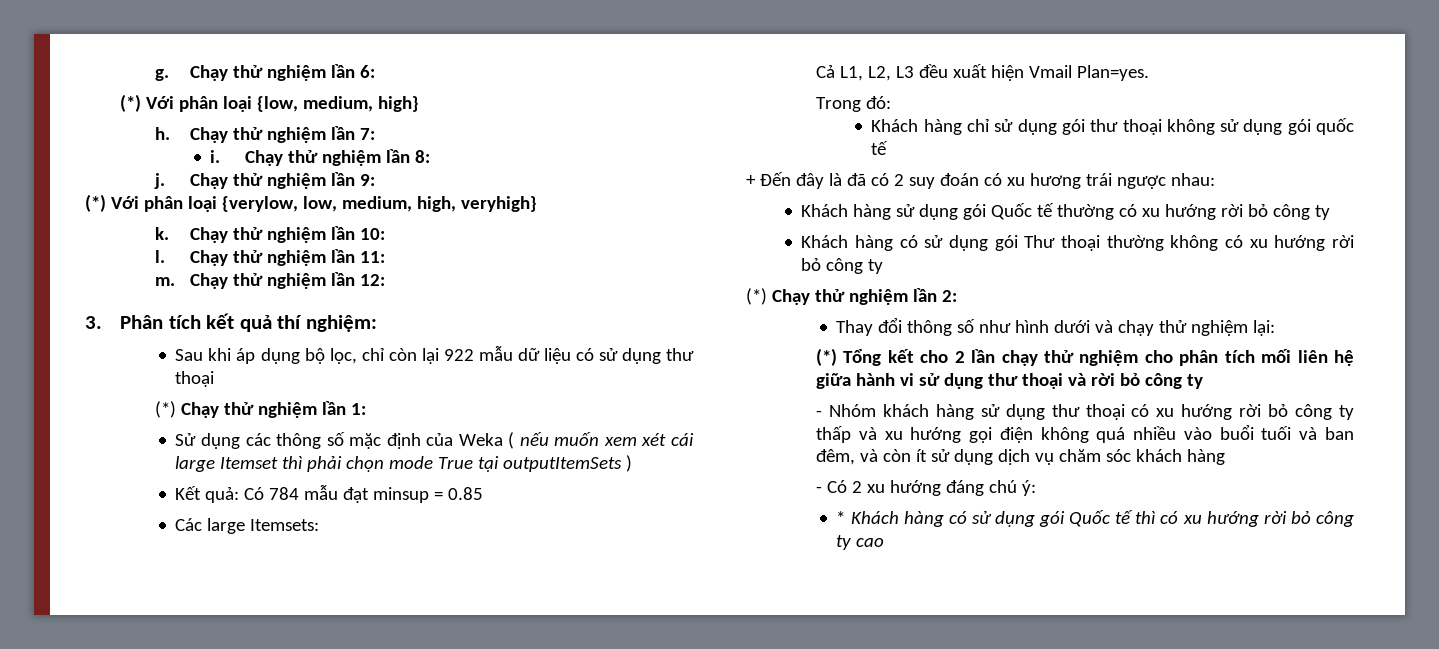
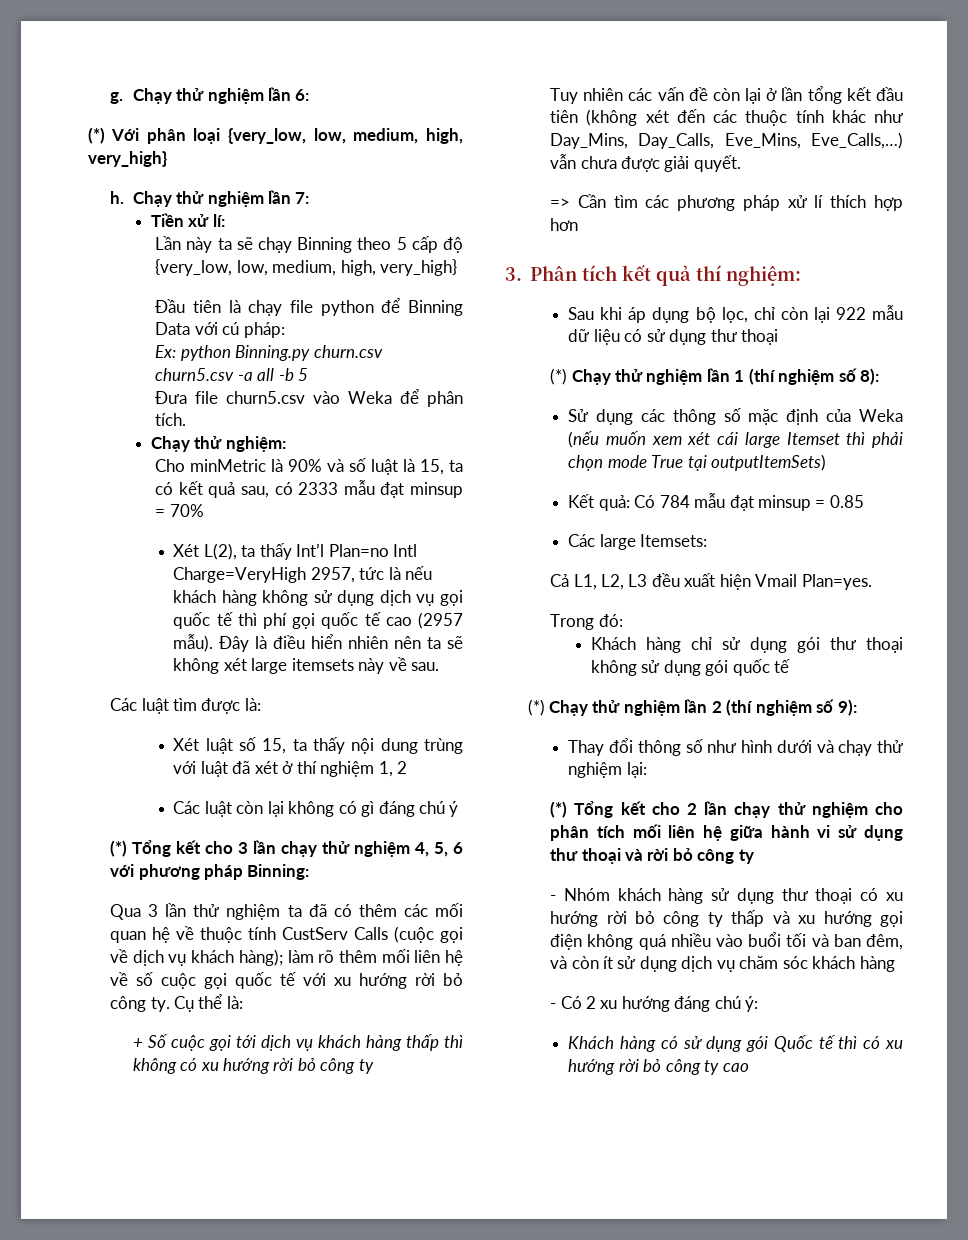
[257,96,420,112] {low, medium, high} -> [228,128,463,144] [87,151,167,167] {very_low, low, medium, high, very_high}
[210,149,431,166] [154,172,376,189] [85,194,537,212] [155,226,386,243] [155,249,386,266] [155,272,386,289] i. Chạy thử nghiệm lần 8: // j. Chạy thử nghiệm lần 9: // (*) Với phân loại {verylow, low, medium, high, veryhigh} // k. Chạy thử nghiệm lần 10: // l. Chạy thử nghiệm lần 11: // m. Chạy thử nghiệm lần 12: -> [150,213,225,227] [155,236,463,253] [155,259,458,276] [155,298,463,316] [155,322,285,338] [155,345,383,361] [155,368,309,381] [155,389,463,407] [155,413,187,426] [150,436,286,452] [155,458,463,475] [155,480,463,498] [155,504,204,517] [173,543,418,560] [173,566,433,583] [173,590,463,606] [173,612,464,629] [173,634,464,652] [173,657,440,674] [110,698,261,714] [173,737,464,754] [173,761,408,777] [173,801,459,817] [110,840,463,857] [110,864,310,880] [110,903,463,920] [110,926,464,943] [110,949,463,966] [110,972,464,989] [110,994,243,1012] [132,1034,464,1051] [132,1058,374,1074] [550,86,903,104] [550,109,903,126] [550,132,903,149] [550,154,741,172] [550,194,903,211] [550,218,579,231] Tiền xử lí: // Lần này ta sẽ chạy Binning theo 5 cấp độ {very_low, low, medium, high, very_high} // Đầu tiên là chạy file python để Binning Data với cú pháp: // Ex: python Binning.py churn.csv churn5.csv -a all -b 5 // Đưa file churn5.csv vào Weka để phân tích. // Chạy thử nghiệm: // Cho minMetric là 90% và số luật là 15, ta có kết quả sau, có 2333 mẫu đạt minsup = 70% // Xét L(2), ta thấy Int’l Plan=no Intl Charge=VeryHigh 2957, tức là nếu khách hàng không sử dụng dịch vụ gọi quốc tế thì phí gọi quốc tế cao (2957 mẫu). Đây là điều hiển nhiên nên ta sẽ không xét large itemsets này về sau. // Các luật tìm được là: // Xét luật số 15, ta thấy nội dung trùng với luật đã xét ở thí nghiệm 1, 2 // Các luật còn lại không có gì đáng chú ý // (*) Tổng kết cho 3 lần chạy thử nghiệm 4, 5, 6 với phương pháp Binning: // Qua 3 lần thử nghiệm ta đã có thêm các mối quan hệ về thuộc tính CustServ Calls (cuộc gọi về dịch vụ khách hàng); làm rõ thêm mối liên hệ về số cuộc gọi quốc tế với xu hướng rời bỏ công ty. Cụ thể là: // + Số cuộc gọi tới dịch vụ khách hàng thấp thì không có xu hướng rời bỏ công ty // Tuy nhiên các vấn đề còn lại ở lần tổng kết đầu tiên (không xét đến các thuộc tính khác như Day_Mins, Day_Calls, Eve_Mins, Eve_Calls,…) vẫn chưa được giải quyết. // => Cần tìm các phương pháp xử lí thích hợp hơn
[351,403,367,415] 1: -> [734,368,880,385] 1 (thí nghiệm số 8):
[508,432,549,449] ( nếu -> [568,431,600,448] (nếu
[503,455,633,472] outputItemSets ) -> [711,454,827,471] outputItemSets)
[746,172,1215,189] [801,203,1331,220] [801,235,1354,251] [801,258,884,274] [746,288,957,305] // + Đến đây là đã có 2 suy đoán có xu hương trái ngược nhau: // Khách hàng sử dụng gói Quốc tế thường có xu hướng rời bỏ công ty // Khách hàng có sử dụng gói Thư thoại thường không có xu hướng rời bỏ công ty // (*) Chạy thử nghiệm lần 2: -> [527,699,857,716] // (*) Chạy thử nghiệm lần 2 (thí nghiệm số 9):
[1261,426,1292,440] tuối -> [786,933,807,947] tối
[836,511,846,524] * -> (759, 1004) none

